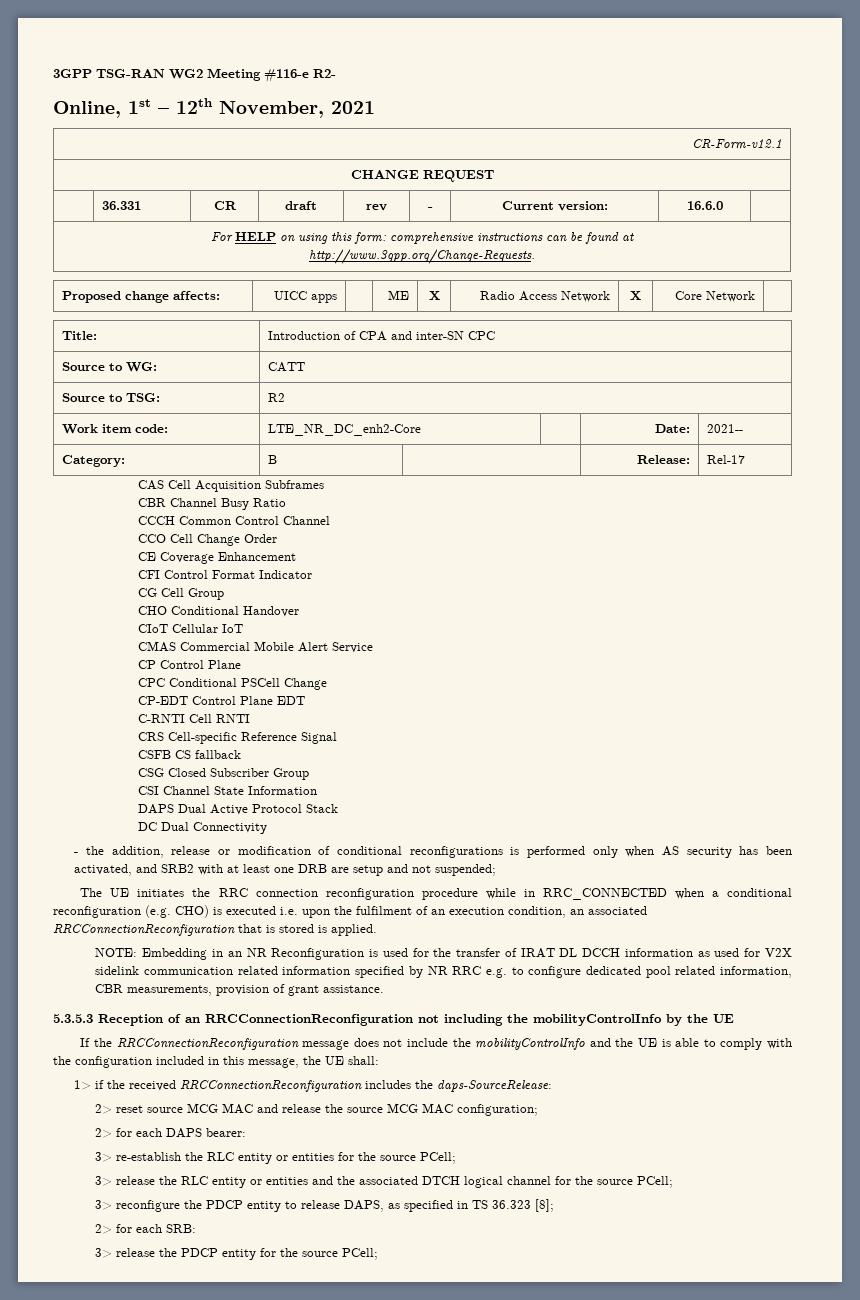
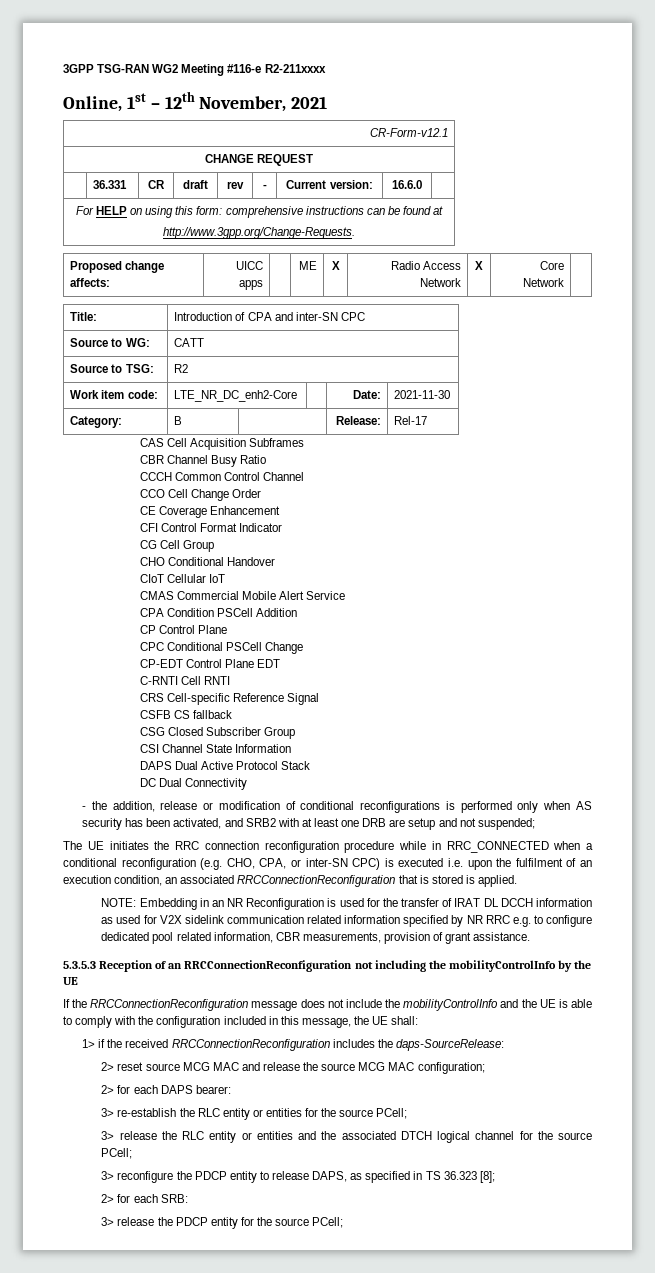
[313,69,336,78] R2- -> [264,64,326,73] R2-211xxxx
[706,424,743,433] 2021-- -> [394,390,451,399] 2021-11-30
(373, 647) none -> [139,608,298,617] // CPA Condition PSCell Addition
[175,905,209,918] CHO) -> [226,858,381,870] CHO, CPA, or inter-SN CPC)

